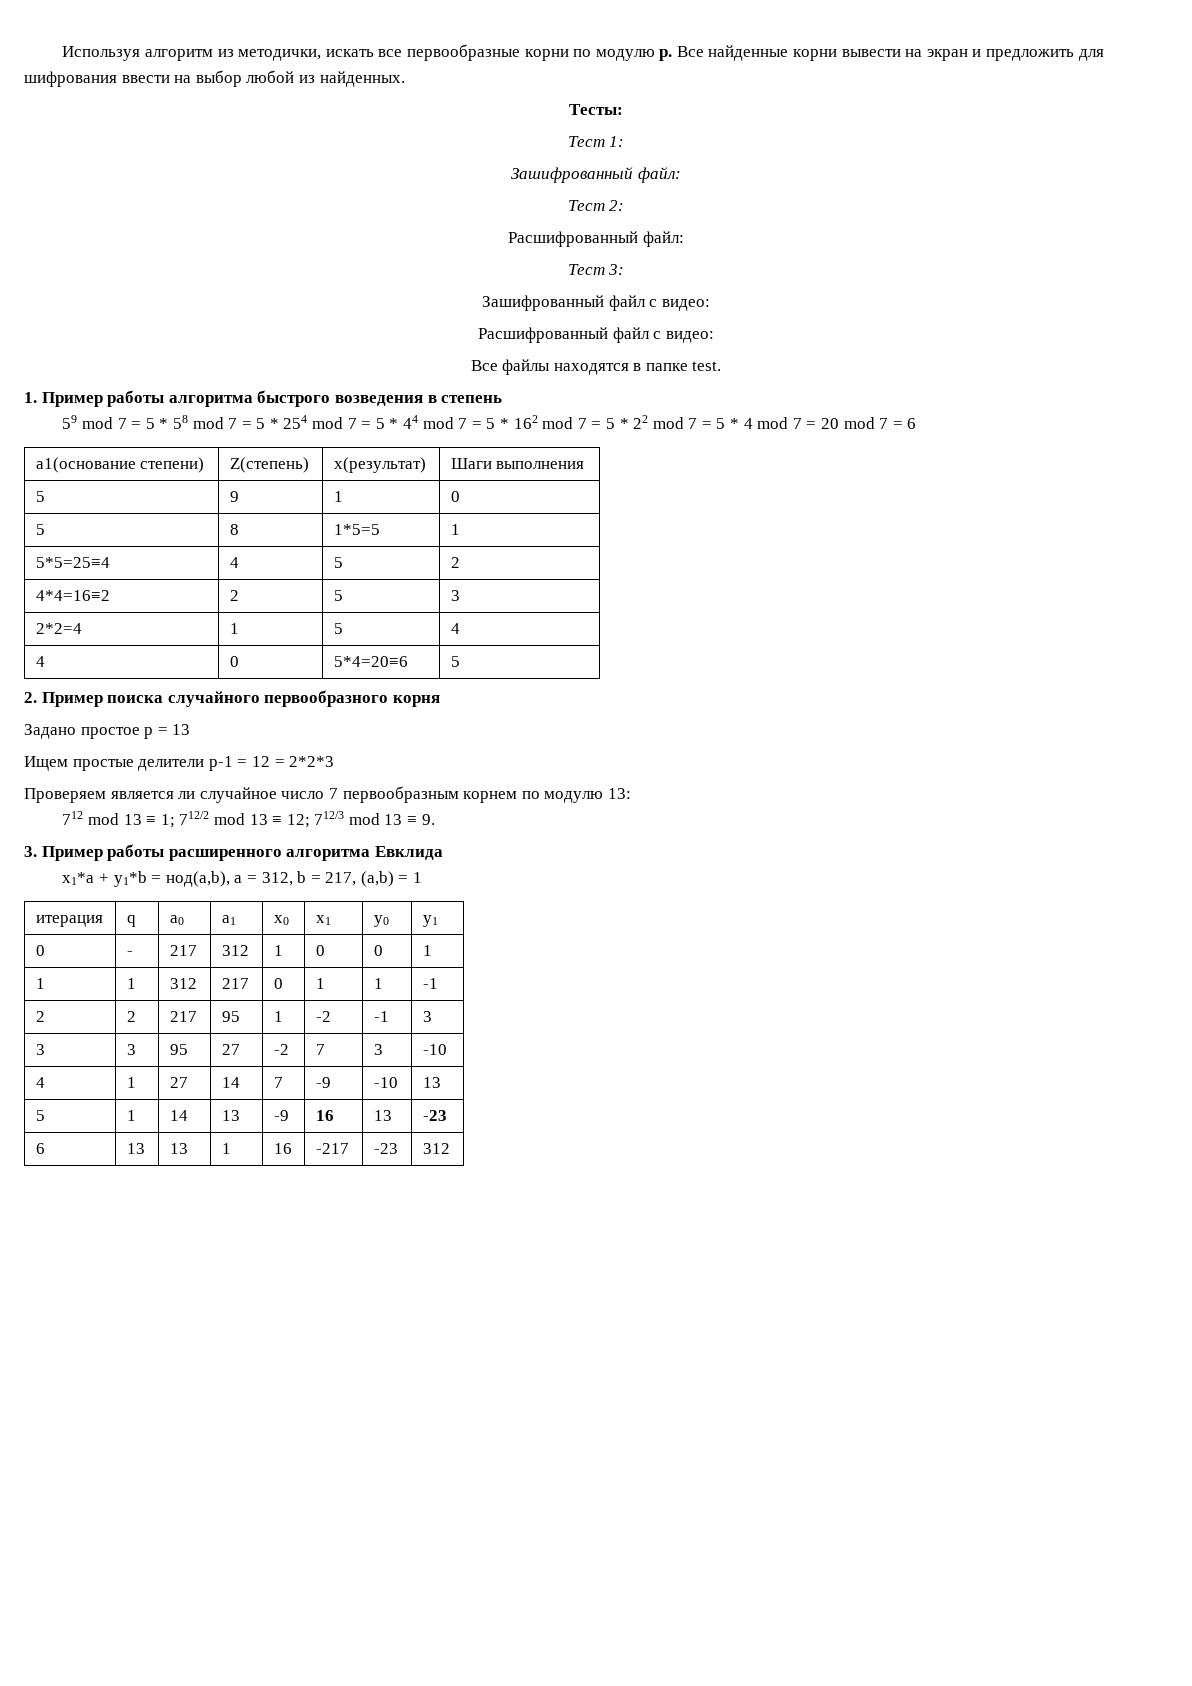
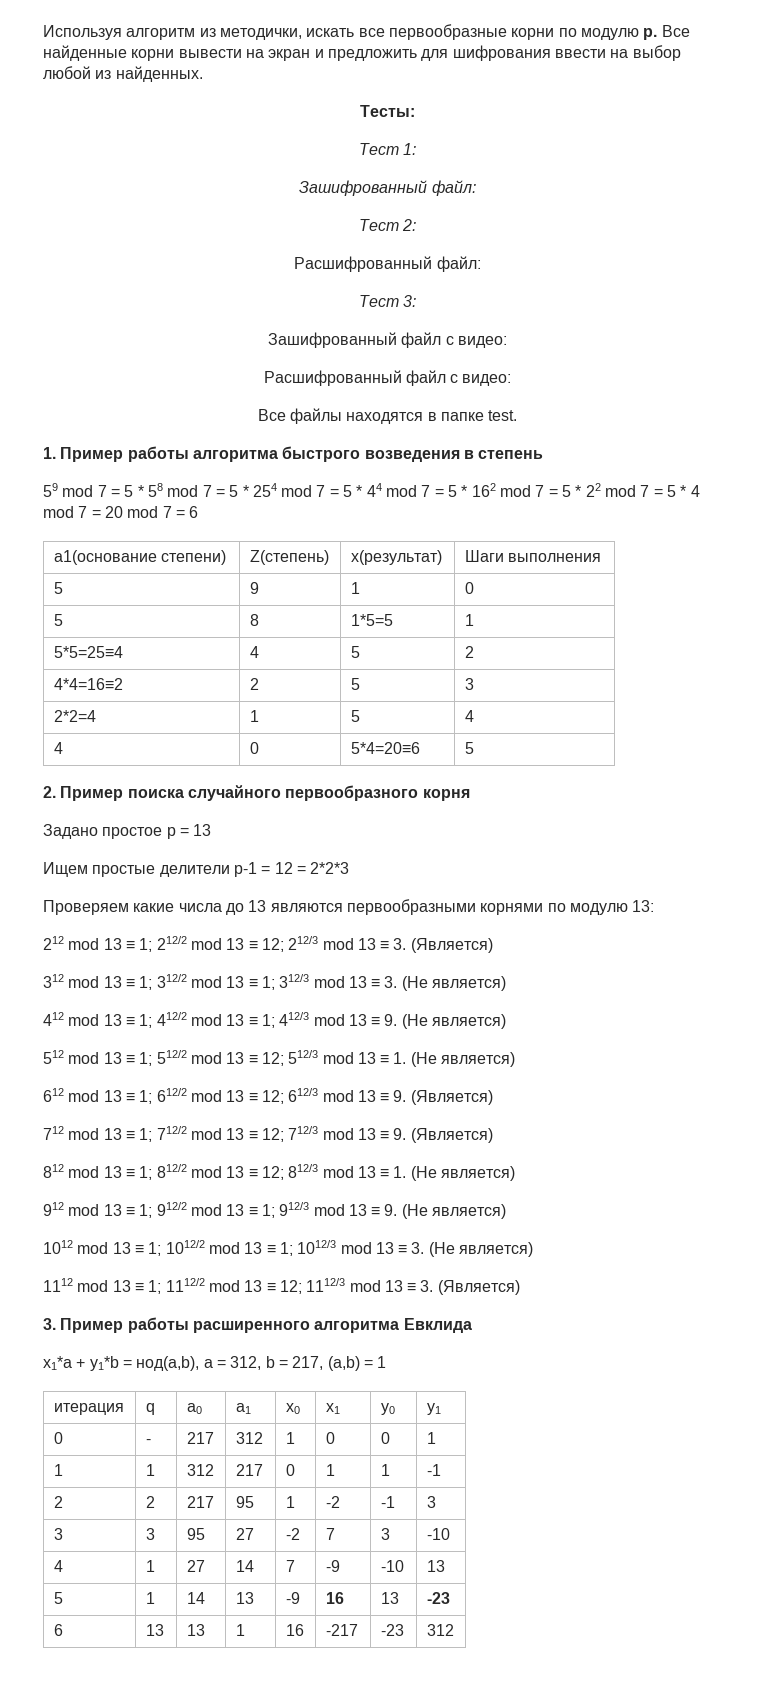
[110,786,631,803] является ли случайное число 7 первообразным корнем по модулю 13: -> [133,899,655,915] [43,936,493,953] [43,974,507,991] [43,1012,507,1029] [43,1050,516,1067] [43,1088,493,1105] какие числа до 13 являются первообразными корнями по модулю 13: // 212 mod 13 ≡ 1; 212/2 mod 13 ≡ 12; 212/3 mod 13 ≡ 3. (Является) // 312 mod 13 ≡ 1; 312/2 mod 13 ≡ 1; 312/3 mod 13 ≡ 3. (Не является) // 412 mod 13 ≡ 1; 412/2 mod 13 ≡ 1; 412/3 mod 13 ≡ 9. (Не является) // 512 mod 13 ≡ 1; 512/2 mod 13 ≡ 12; 512/3 mod 13 ≡ 1. (Не является) // 612 mod 13 ≡ 1; 612/2 mod 13 ≡ 12; 612/3 mod 13 ≡ 9. (Является)
(435, 819) none -> [410,1128,493,1143] [43,1164,516,1181] [43,1202,507,1219] [43,1240,534,1257] [43,1278,520,1295] (Является) // 812 mod 13 ≡ 1; 812/2 mod 13 ≡ 12; 812/3 mod 13 ≡ 1. (Не является) // 912 mod 13 ≡ 1; 912/2 mod 13 ≡ 1; 912/3 mod 13 ≡ 9. (Не является) // 1012 mod 13 ≡ 1; 1012/2 mod 13 ≡ 1; 1012/3 mod 13 ≡ 3. (Не является) // 1112 mod 13 ≡ 1; 1112/2 mod 13 ≡ 12; 1112/3 mod 13 ≡ 3. (Является)

